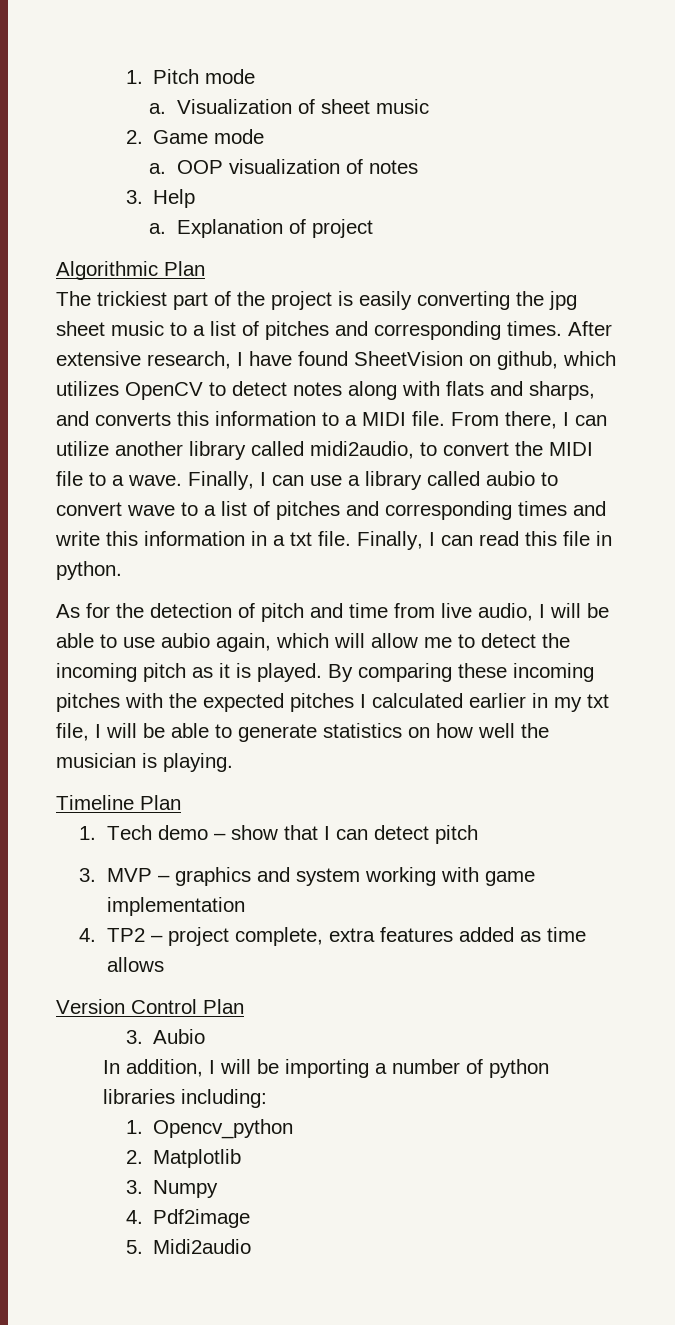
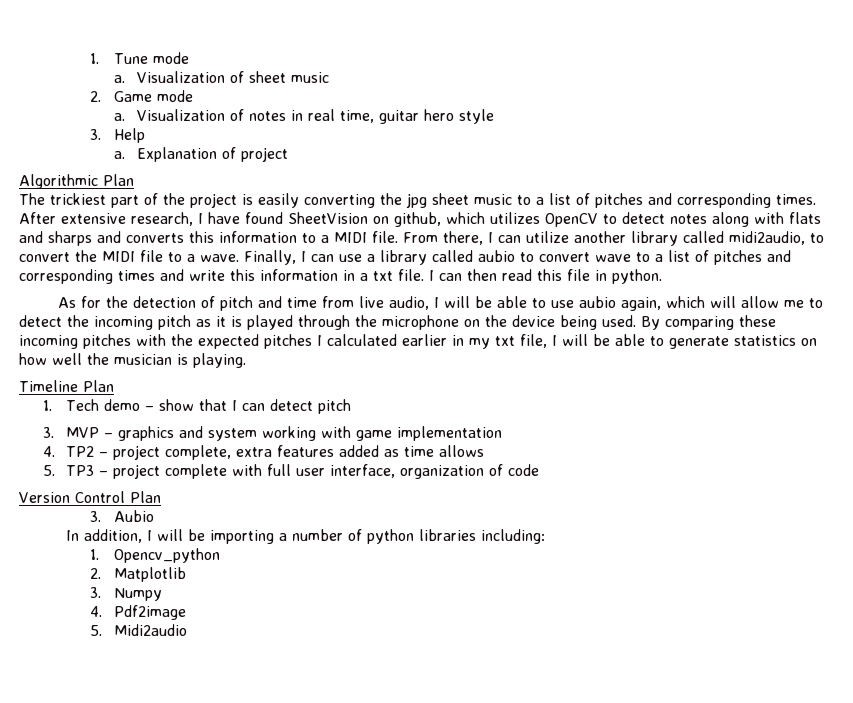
[126,69,200,84] 1. Pitch -> [90,53,148,64] 1. Tune
[176,159,340,174] OOP visualization -> [137,109,226,121] Visualization
(418, 167) none -> [291,109,495,124] in real time, guitar hero style
[529,381,595,400] sharps, -> [48,231,92,246] sharps
[357,531,473,550] Finally, I can -> [429,269,497,281] I can then
[257,663,322,682] played. -> [247,315,636,330] played through the microphone on the device being used.
(164, 964) none -> [42,464,540,479] // 5. TP3 – project complete with full user interface, organization of code

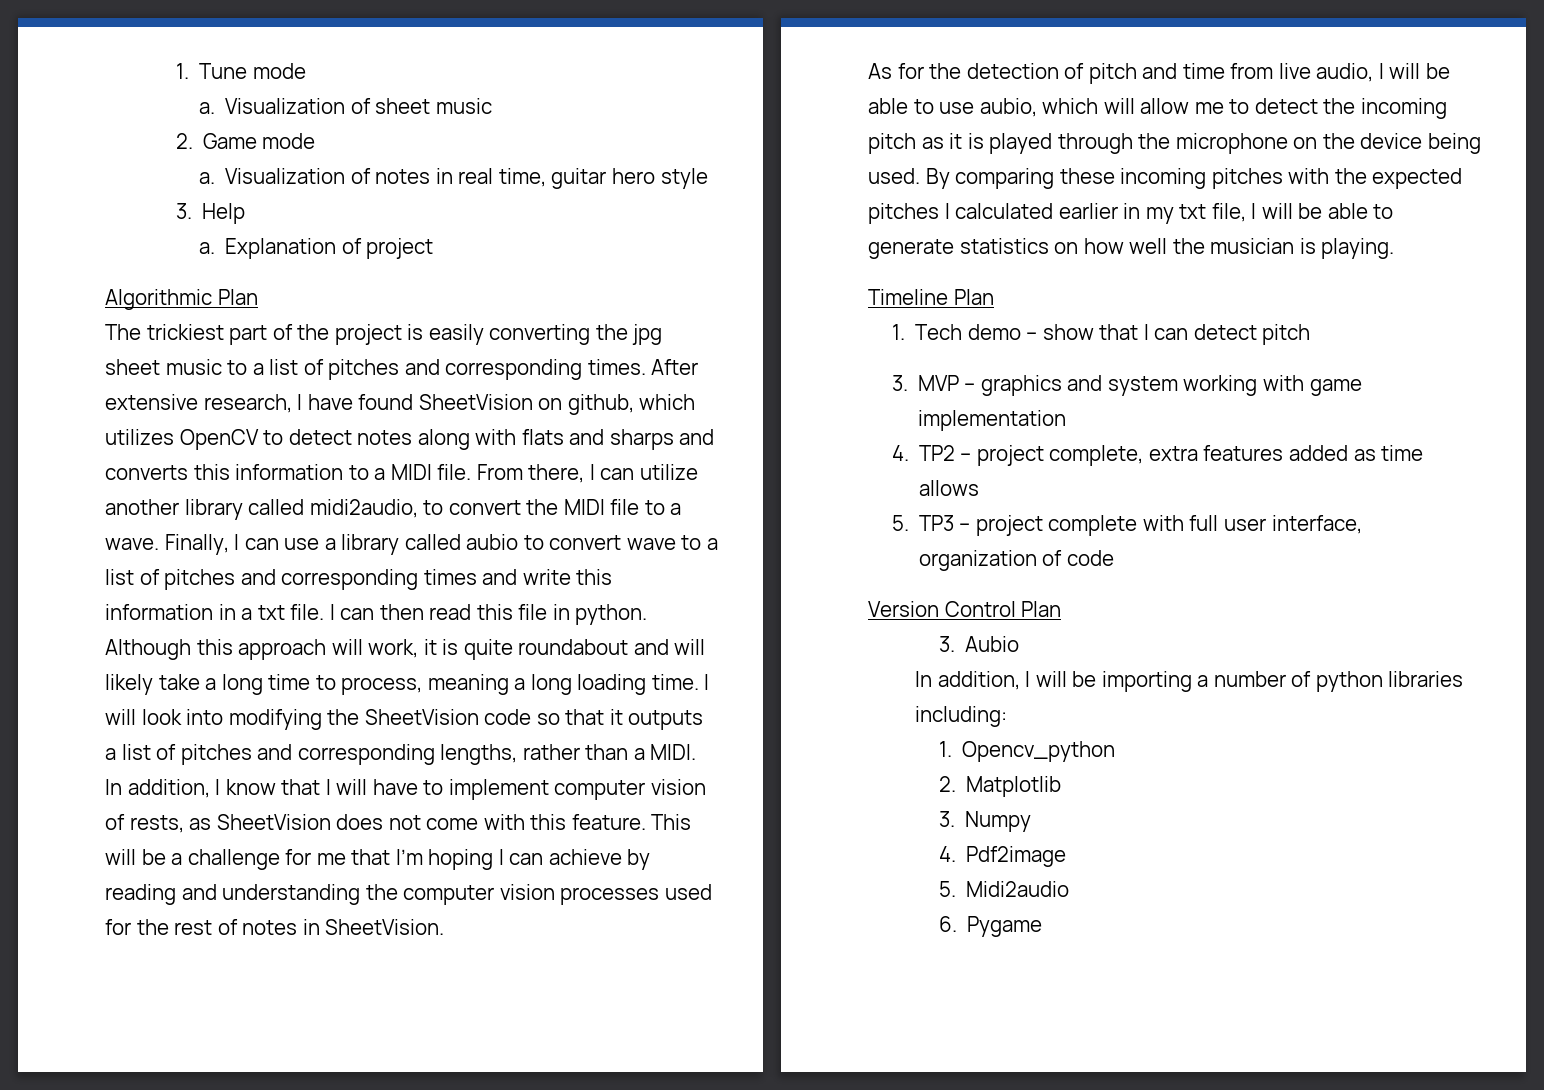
(662, 276) none -> [105,639,706,660] [105,674,710,695] [105,709,704,730] [105,744,697,765] [105,779,706,800] [105,814,692,833] [105,849,651,870] [105,884,712,905] [105,919,445,935] Although this approach will work, it is quite roundabout and will likely take a long time to process, meaning a long loading time. I will look into modifying the SheetVision code so that it outputs a list of pitches and corresponding lengths, rather than a MIDI. In addition, I know that I will have to implement computer vision of rests, as SheetVision does not come with this feature. This will be a challenge for me that I’m hoping I can achieve by reading and understanding the computer vision processes used for the rest of notes in SheetVision.
[578,296,661,311] aubio again, -> [979,98,1037,117] aubio,
(187, 630) none -> [938,916,1042,937] // 6. Pygame

